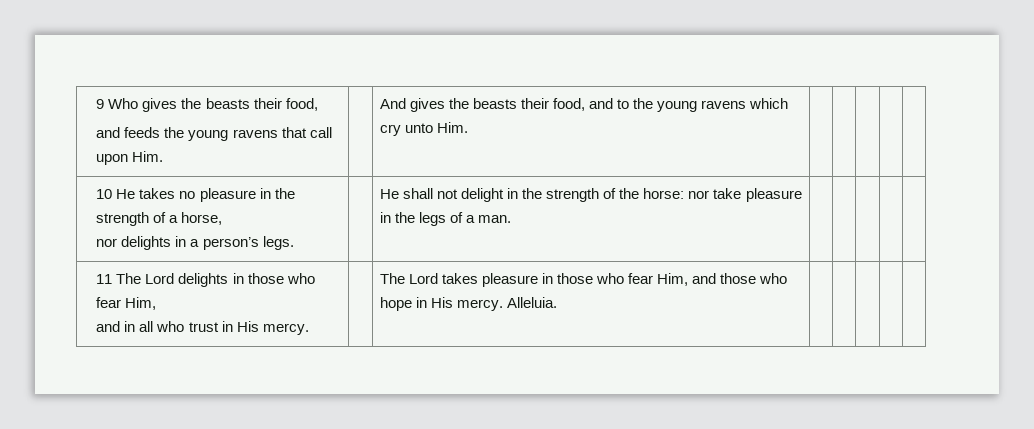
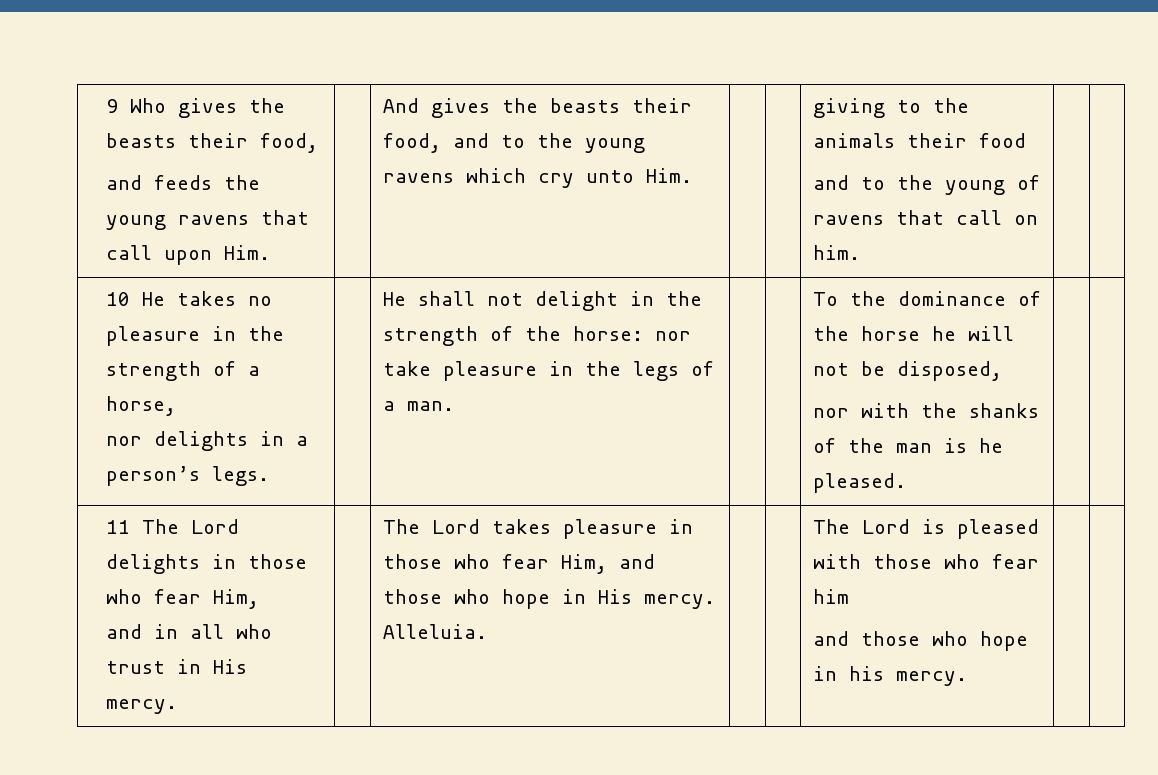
(469, 127) none -> [812,98,969,118] [812,133,1026,148] [812,175,1040,195] [812,210,1038,225] [812,245,860,260] giving to the animals their food // and to the young of ravens that call on him.
(512, 219) none -> [812,291,1041,306] [812,326,1014,341] [812,361,1002,381] [812,403,1039,418] [812,438,1003,453] [812,473,906,493] To the dominance of the horse he will not be disposed, // nor with the shanks of the man is he pleased.
(558, 302) none -> [812,519,1039,539] [812,554,1039,569] [812,589,849,604] [812,631,1028,651] [812,666,967,686] The Lord is pleased with those who fear him // and those who hope in his mercy.

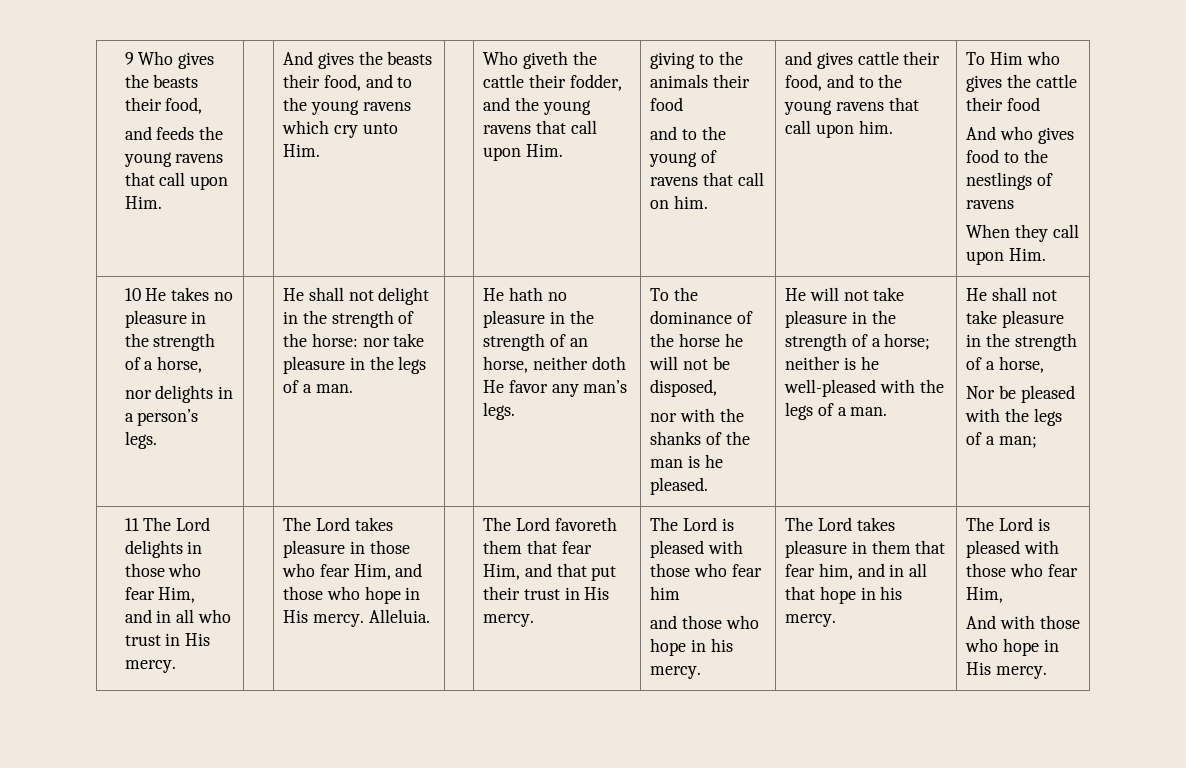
(692, 175) none -> [483,51,597,69] [483,74,622,91] [483,97,591,115] [483,120,597,134] [483,144,563,161] Who giveth the cattle their fodder, and the young ravens that call upon Him.
(860, 252) | -> [785,51,941,69] [785,74,903,91] [784,97,919,115] [785,120,893,138] [966,51,1060,65] [966,74,1077,92] [966,97,1040,111] [966,126,1074,144] [966,149,1048,163] [966,172,1053,190] [966,200,1015,209] [966,224,1079,242] [966,248,1046,265] and gives cattle their food, and to the young ravens that call upon him. | To Him who gives the cattle their food // And who gives food to the nestlings of ravens // When they call upon Him.
(454, 406) none -> [483,287,567,301] [483,310,594,328] [483,333,588,351] [483,356,626,373] [483,380,628,397] [483,402,516,420] He hath no pleasure in the strength of an horse, neither doth He favor any man’s legs.
(906, 483) | -> [785,287,905,301] [785,310,896,328] [785,333,931,351] [785,356,879,370] [784,379,944,397] [785,402,888,420] [966,287,1057,301] [966,310,1064,328] [966,333,1077,351] [966,356,1044,373] [966,385,1075,403] [965,408,1062,426] [966,432,1037,448] He will not take pleasure in the strength of a horse; neither is he well-pleased with the legs of a man. | He shall not take pleasure in the strength of a horse, // Nor be pleased with the legs of a man;
(487, 631) none -> [483,517,617,531] [483,540,592,554] [483,563,617,581] [483,586,610,600] [483,614,535,627] The Lord favoreth them that fear Him, and that put their trust in His mercy.
(967, 678) | -> [785,517,895,531] [785,540,946,558] [785,563,928,580] [785,586,903,604] [785,614,837,627] [966,517,1050,531] [966,540,1059,558] [966,563,1078,577] [966,587,1004,603] [966,615,1080,629] [965,638,1059,656] [966,662,1047,679] The Lord takes pleasure in them that fear him, and in all that hope in his mercy. | The Lord is pleased with those who fear Him, // And with those who hope in His mercy.

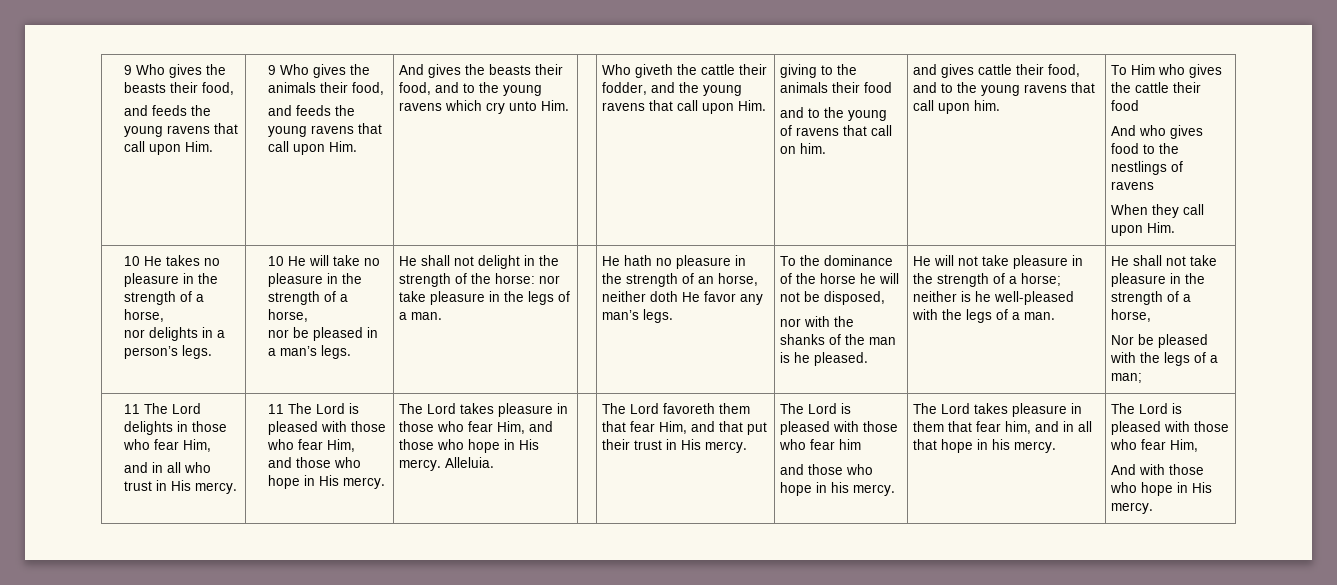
(162, 202) none -> [267,64,370,78] [267,82,384,95] [267,105,355,116] [267,123,382,137] [267,141,357,155] 9 Who gives the animals their food, // and feeds the young ravens that call upon Him.
(157, 440) none -> [267,255,380,266] [267,273,362,287] [267,291,348,305] [267,309,308,322] [267,327,378,341] [267,345,351,359] 10 He will take no pleasure in the strength of a horse, // nor be pleased in a man’s legs.
(176, 666) none -> [267,403,359,414] [267,421,386,435] [266,439,355,452] [267,457,361,468] [267,475,385,489] 11 The Lord is pleased with those who fear Him, // and those who hope in His mercy.

